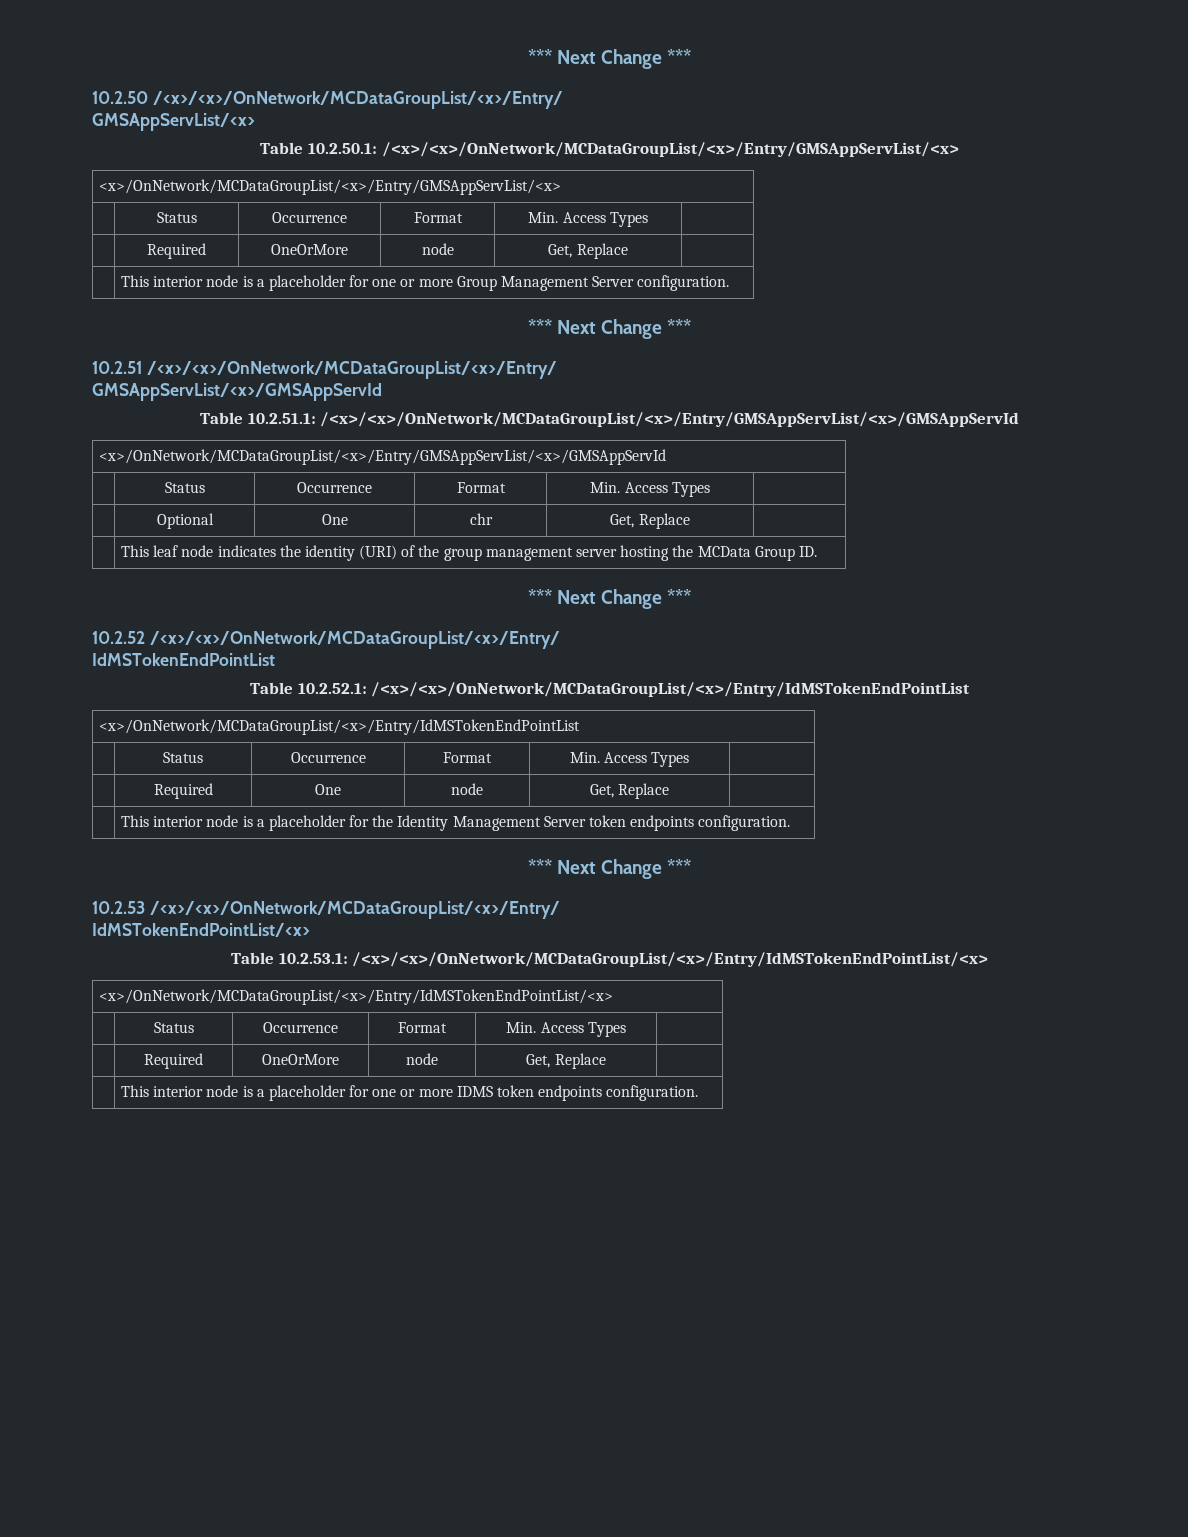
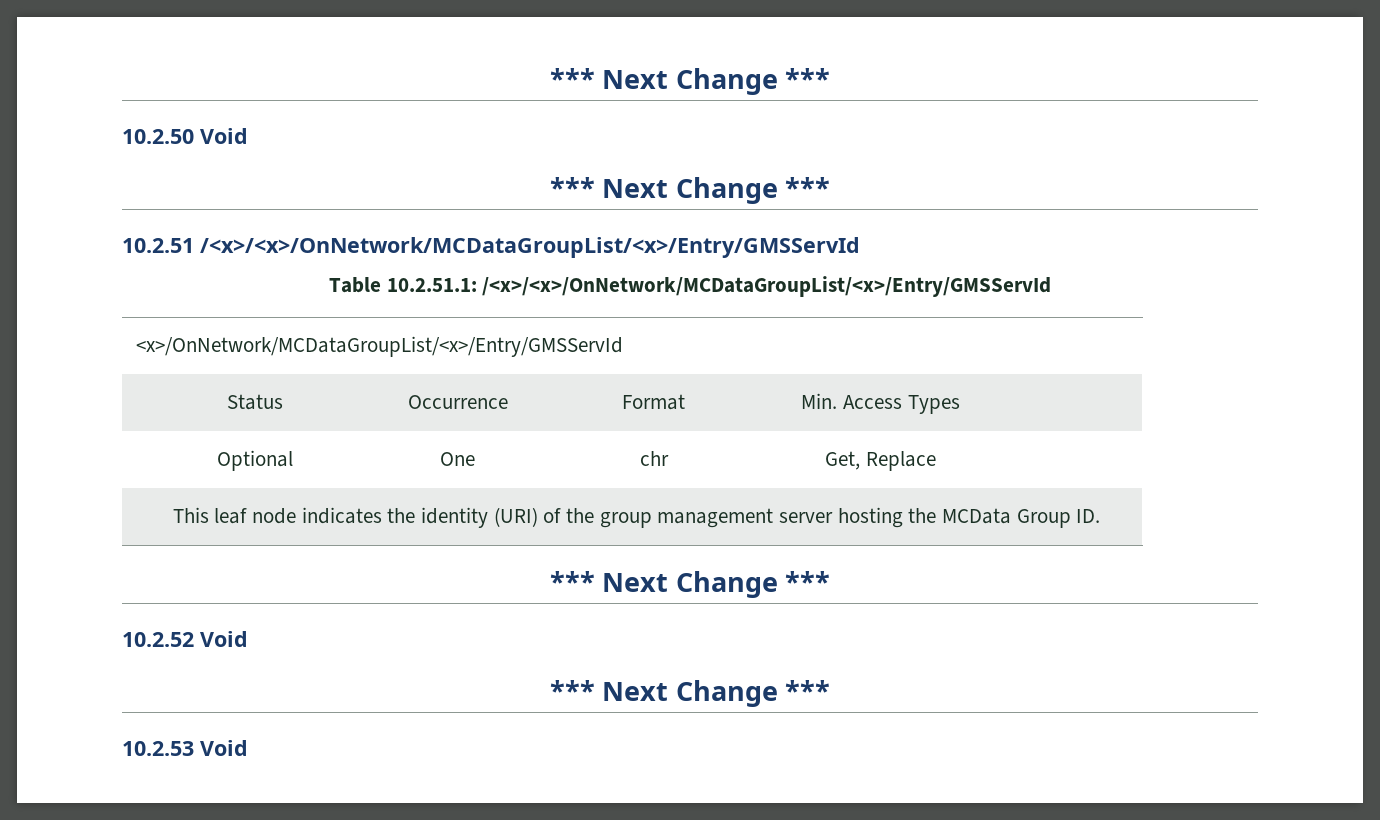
[152,91,563,109] [92,113,255,131] [260,142,959,157] [98,179,561,195] [156,212,197,223] [272,212,347,223] [413,212,463,223] [528,212,648,227] [147,243,206,259] [271,244,348,255] [421,243,454,255] [548,243,628,259] [120,275,730,291] /<x>/<x>/OnNetwork/MCDataGroupList/<x>/Entry/ // GMSAppServList/<x> // Table 10.2.50.1: /<x>/<x>/OnNetwork/MCDataGroupList/<x>/Entry/GMSAppServList/<x> // <x>/OnNetwork/MCDataGroupList/<x>/Entry/GMSAppServList/<x> // | Status | Occurrence | Format | Min. Access Types | // | Required | OneOrMore | node | Get, Replace | // | This interior node is a placeholder for one or more Group Management Server configuration. -> [200,128,248,144] Void
[146,361,557,379] [92,383,382,401] /<x>/<x>/OnNetwork/MCDataGroupList/<x>/Entry/ // GMSAppServList/<x>/GMSAppServId -> [200,237,860,258] /<x>/<x>/OnNetwork/MCDataGroupList/<x>/Entry/GMSServId
[320,412,1020,427] [98,449,666,465] /<x>/<x>/OnNetwork/MCDataGroupList/<x>/Entry/GMSAppServList/<x>/GMSAppServId // <x>/OnNetwork/MCDataGroupList/<x>/Entry/GMSAppServList/<x>/GMSAppServId -> [482,276,1052,297] [135,336,623,357] /<x>/<x>/OnNetwork/MCDataGroupList/<x>/Entry/GMSServId // <x>/OnNetwork/MCDataGroupList/<x>/Entry/GMSServId
[149,631,560,649] [92,653,275,666] [249,682,971,697] [98,719,580,735] [163,752,203,763] [290,752,366,763] [443,752,492,763] [569,752,690,767] [153,783,213,799] [315,784,341,795] [451,783,483,795] [589,783,670,799] [120,815,791,831] /<x>/<x>/OnNetwork/MCDataGroupList/<x>/Entry/ // IdMSTokenEndPointList // Table 10.2.52.1: /<x>/<x>/OnNetwork/MCDataGroupList/<x>/Entry/IdMSTokenEndPointList // <x>/OnNetwork/MCDataGroupList/<x>/Entry/IdMSTokenEndPointList // | Status | Occurrence | Format | Min. Access Types | // | Required | One | node | Get, Replace | // | This interior node is a placeholder for the Identity Management Server token endpoints configuration. -> [200,631,248,647] Void
[149,901,560,919] [92,923,310,937] [230,952,989,967] [98,989,613,1005] [153,1022,194,1033] [263,1022,338,1033] [398,1022,447,1033] [506,1022,626,1037] [144,1053,203,1069] [262,1054,339,1065] [406,1053,438,1065] [526,1053,606,1069] [120,1085,699,1101] /<x>/<x>/OnNetwork/MCDataGroupList/<x>/Entry/ // IdMSTokenEndPointList/<x> // Table 10.2.53.1: /<x>/<x>/OnNetwork/MCDataGroupList/<x>/Entry/IdMSTokenEndPointList/<x> // <x>/OnNetwork/MCDataGroupList/<x>/Entry/IdMSTokenEndPointList/<x> // | Status | Occurrence | Format | Min. Access Types | // | Required | OneOrMore | node | Get, Replace | // | This interior node is a placeholder for one or more IDMS token endpoints configuration. -> [200,740,248,756] Void

